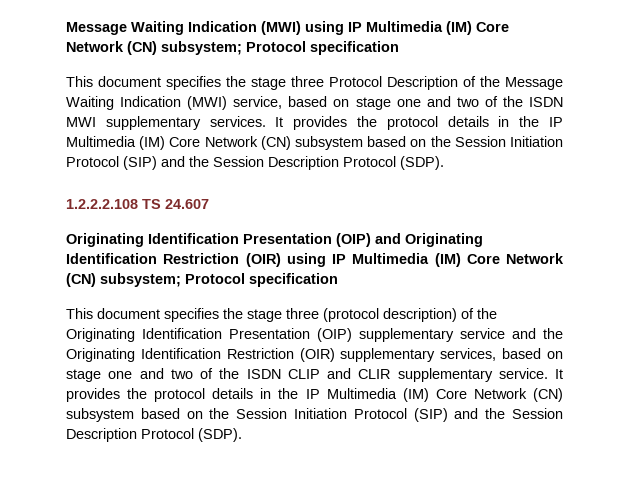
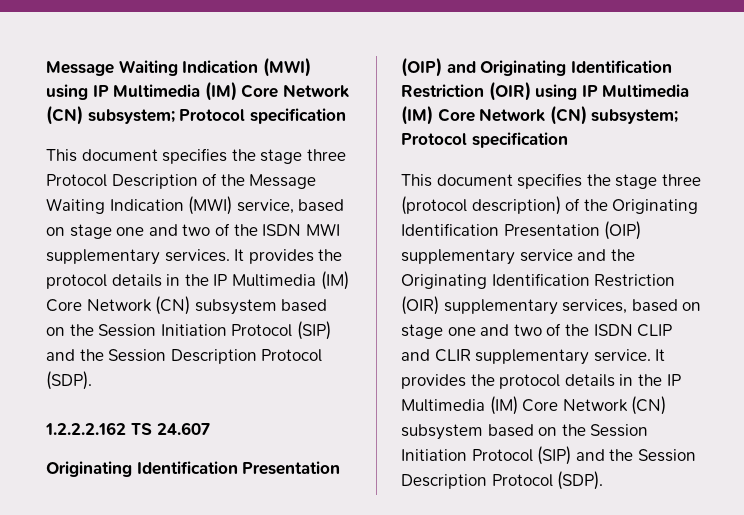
[66,199,138,209] 1.2.2.2.108 -> [45,422,126,435] 1.2.2.2.162

